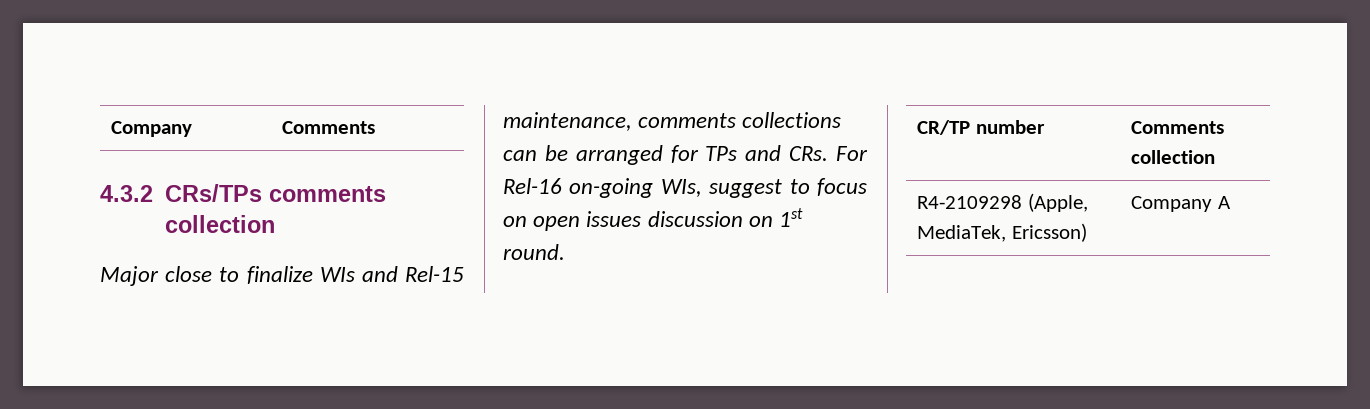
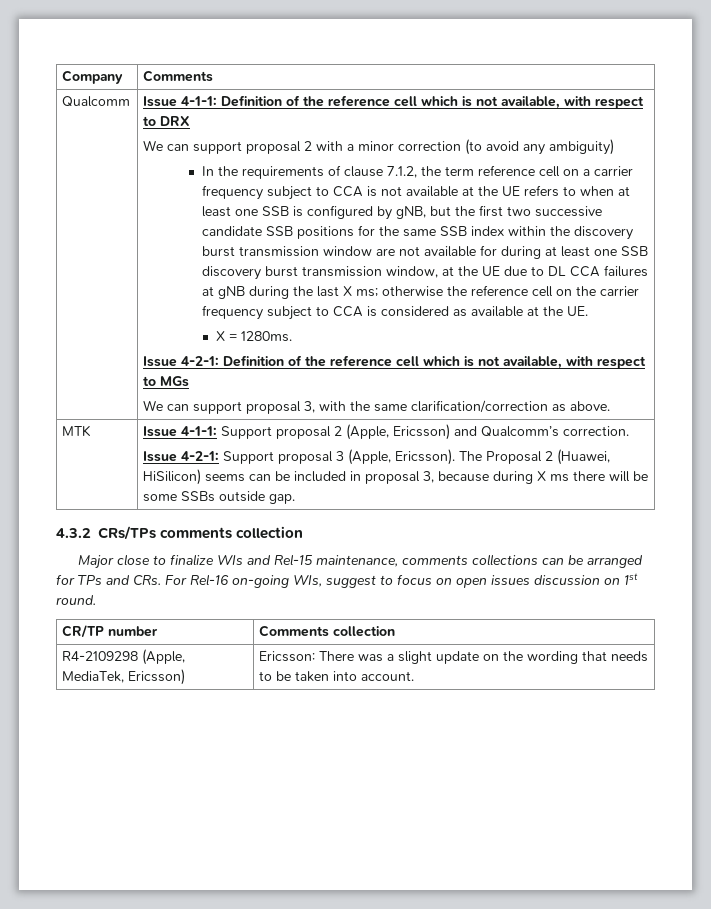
(376, 127) none -> [62,96,131,107] [143,95,645,109] [143,116,191,126] [143,139,615,155] [201,165,633,179] [201,185,630,200] [201,205,602,220] [201,225,633,240] [201,245,648,259] [201,265,648,280] [201,285,639,299] [201,305,588,320] [215,331,292,342] [143,355,647,369] [143,376,190,387] [143,400,611,414] [62,425,92,437] [143,424,630,440] [143,449,611,465] [143,469,649,485] [143,491,296,504] // Qualcomm | Issue 4-1-1: Definition of the reference cell which is not available, with respect to DRX // We can support proposal 2 with a minor correction (to avoid any ambiguity) // In the requirements of clause 7.1.2, the term reference cell on a carrier frequency subject to CCA is not available at the UE refers to when at least one SSB is configured by gNB, but the first two successive candidate SSB positions for the same SSB index within the discovery burst transmission window are not available for during at least one SSB discovery burst transmission window, at the UE due to DL CCA failures at gNB during the last X ms; otherwise the reference cell on the carrier frequency subject to CCA is considered as available at the UE. // X = 1280ms. // Issue 4-2-1: Definition of the reference cell which is not available, with respect to MGs // We can support proposal 3, with the same clarification/correction as above. // MTK | Issue 4-1-1: Support proposal 2 (Apple, Ericsson) and Qualcomm’s correction. // Issue 4-2-1: Support proposal 3 (Apple, Ericsson). The Proposal 2 (Huawei, HiSilicon) seems can be included in proposal 3, because during X ms there will be some SSBs outside gap.
[1131,196,1231,212] Company A -> [259,651,649,664] [259,671,415,682] Ericsson: There was a slight update on the wording that needs to be taken into account.

